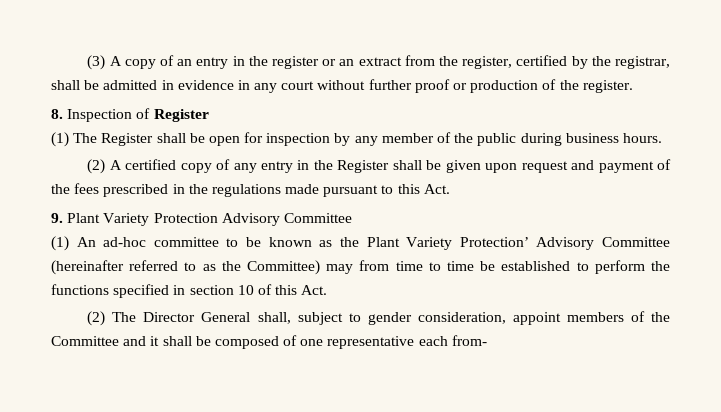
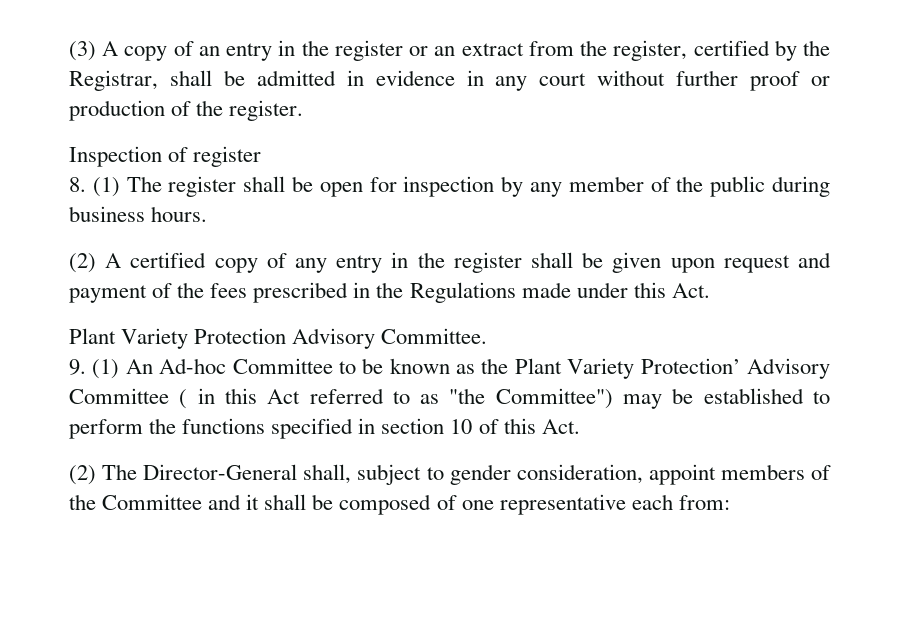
[615,56,671,69] registrar, -> [69,70,158,91] Registrar,
[51,109,63,119] 8. -> (304, 110) none
[153,109,209,122] Register // -> [193,146,262,167] [69,177,86,192] register // 8.
[101,133,154,146] Register -> [168,176,237,197] register
[337,160,390,173] Register -> [453,252,522,273] register
[211,184,450,197] [51,213,63,223] regulations made pursuant to this Act. // 9. -> [409,282,710,303] Regulations made under this Act. //
[283,213,352,223] [51,236,219,251] Committee // (1) An ad-hoc committee -> [381,328,488,344] [69,358,333,379] Committee. // 9. (1) An Ad-hoc Committee
[51,260,474,275] (hereinafter referred to as the Committee) may from time to time -> [179,388,663,409] ( in this Act referred to as "the Committee") may
[143,312,251,322] Director General -> [143,464,298,480] Director-General
[451,335,487,346] from- -> [678,495,730,510] from:

